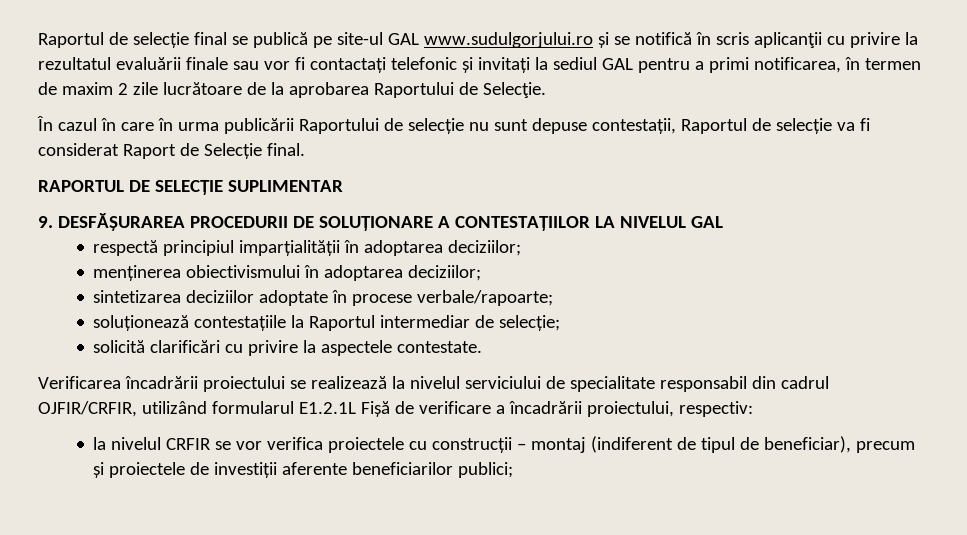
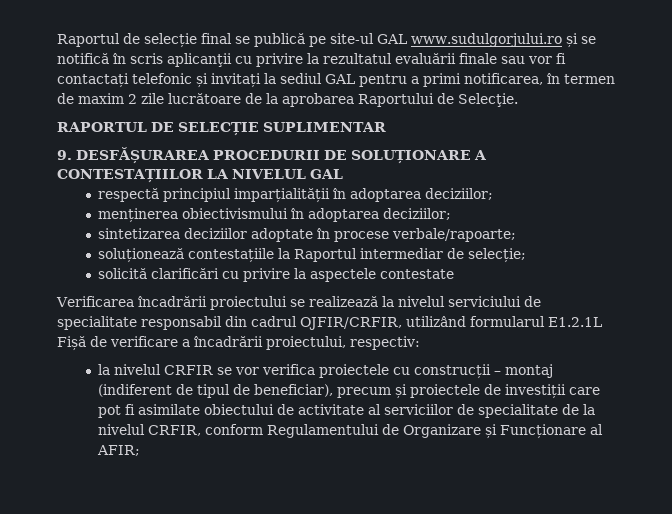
[37,116,870,134] [38,143,305,159] // În cazul în care în urma publicării Raportului de selecție nu sunt depuse contestații, Raportul de selecție va fi considerat Raport de Selecție final. -> (518, 100) none
[397,341,483,353] contestate. -> [379,269,454,279] contestate
[282,462,514,478] aferente beneficiarilor publici; -> [568,387,600,395] [97,404,595,418] [97,424,603,439] [96,445,140,456] care pot fi asimilate obiectului de activitate al serviciilor de specialitate de la nivelul CRFIR, conform Regulamentului de Organizare și Funcționare al AFIR;

